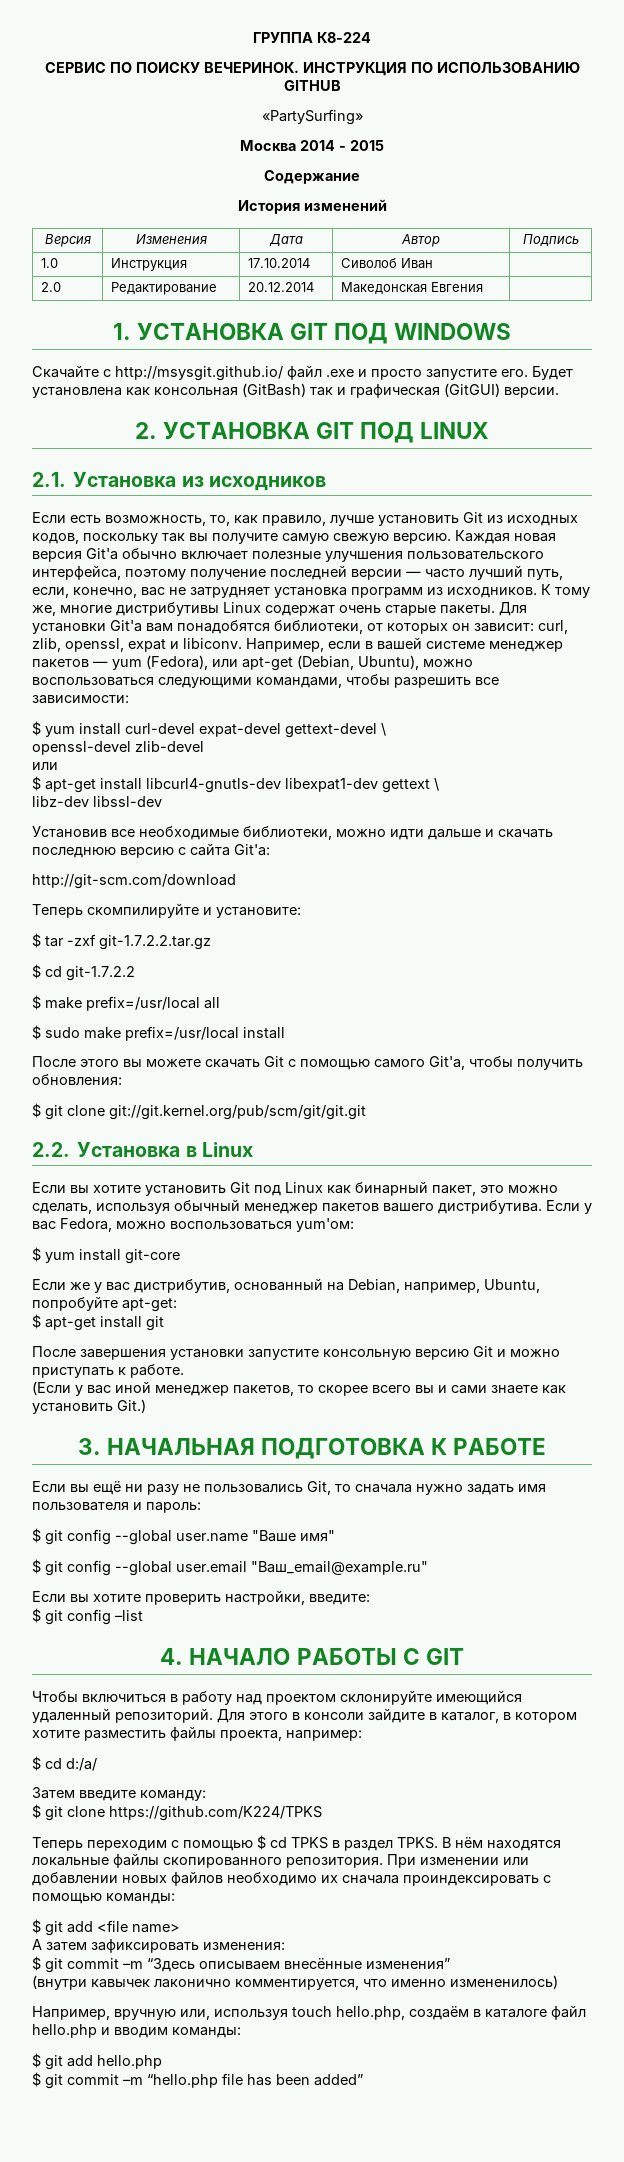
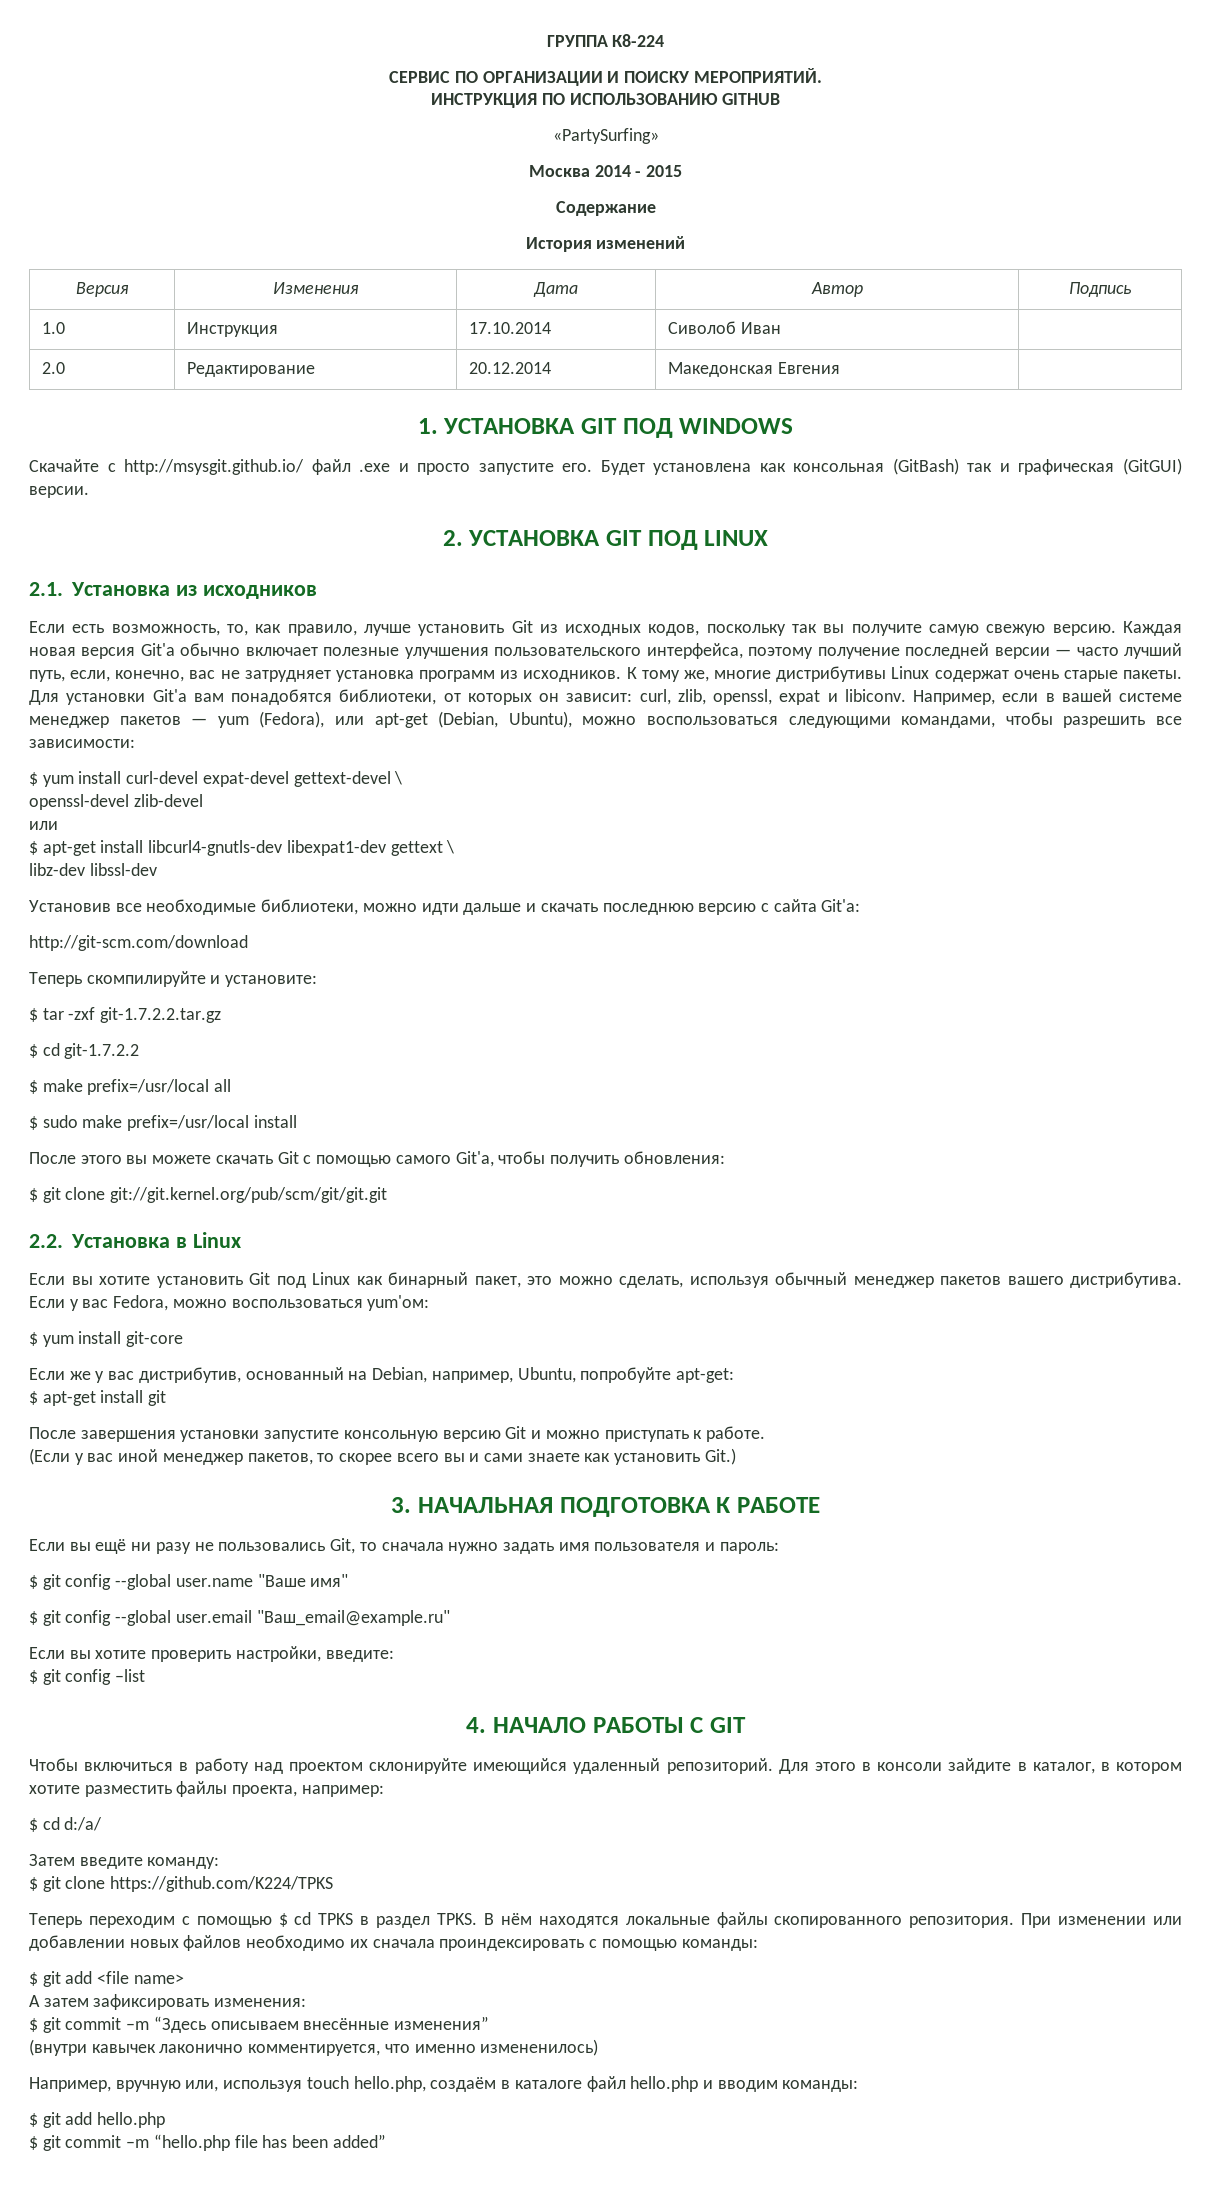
[135,62,299,73] ПОИСКУ ВЕЧЕРИНОК. -> [482,68,822,86] ОРГАНИЗАЦИИ И ПОИСКУ МЕРОПРИЯТИЙ. //

